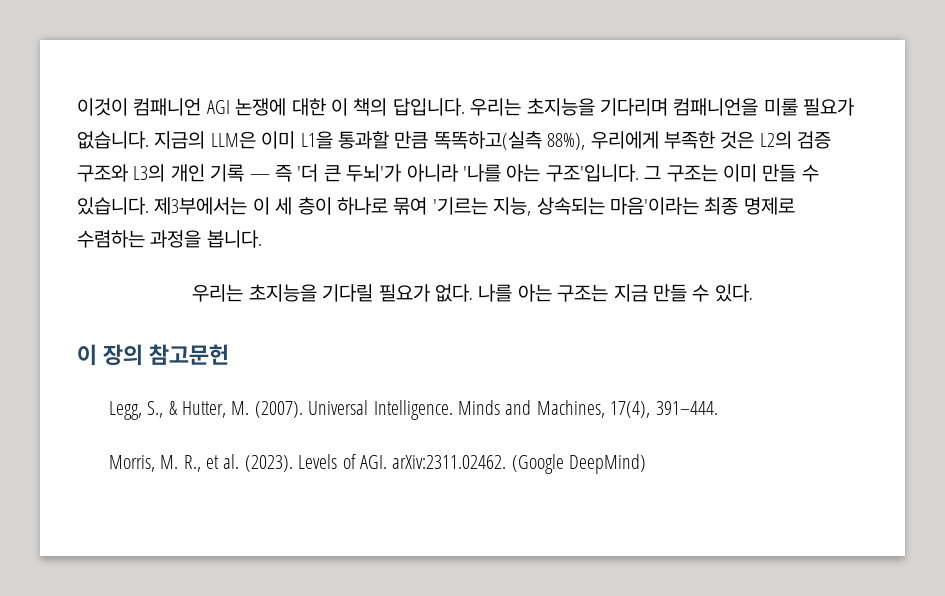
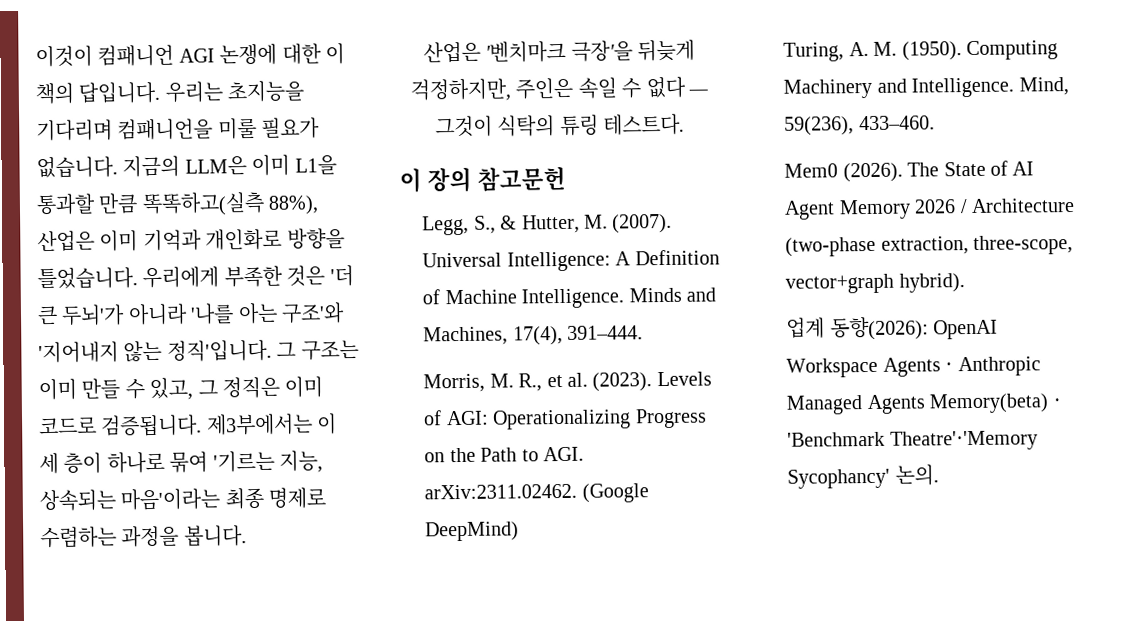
[590,131,832,149] [77,164,292,182] 우리에게 부족한 것은 L2의 검증 구조와 L3의 개인 기록 — 즉 -> [37,228,345,252] [37,265,326,290] 산업은 이미 기억과 개인화로 방향을 틀었습니다. 우리에게 부족한 것은
[545,164,639,182] 구조'입니다. -> [281,302,345,324] [38,339,272,364] 구조'와 '지어내지 않는 정직'입니다.
[77,197,149,215] 있습니다. -> [149,376,324,401] [39,414,203,437] 있고, 그 정직은 이미 코드로 검증됩니다.
[192,284,753,302] 우리는 초지능을 기다릴 필요가 없다. 나를 아는 구조는 지금 만들 수 있다. -> [422,39,696,63] [410,76,708,102] [434,113,686,138] 산업은 '벤치마크 극장'을 뒤늦게 걱정하지만, 주인은 속일 수 없다 — 그것이 식탁의 튜링 테스트다.
(369, 407) none -> [506,249,720,272] [422,289,517,305] Intelligence: A Definition of Machine
[360,454,647,474] AGI. arXiv:2311.02462. (Google DeepMind) -> [445,408,707,430] [424,446,585,463] [424,483,649,503] [425,521,520,542] [783,40,1059,62] [783,77,1069,99] [784,115,935,136] [784,160,1035,183] [784,197,1076,220] [785,234,1074,257] [785,273,965,294] [786,316,999,341] [786,356,1041,378] [786,393,1061,415] [787,430,1038,451] [787,464,939,489] AGI: Operationalizing Progress on the Path to AGI. arXiv:2311.02462. (Google DeepMind) // Turing, A. M. (1950). Computing Machinery and Intelligence. Mind, 59(236), 433–460. // Mem0 (2026). The State of AI Agent Memory 2026 / Architecture (two-phase extraction, three-scope, vector+graph hybrid). // 업계 동향(2026): OpenAI Workspace Agents · Anthropic Managed Agents Memory(beta) · 'Benchmark Theatre'·'Memory Sycophancy' 논의.

